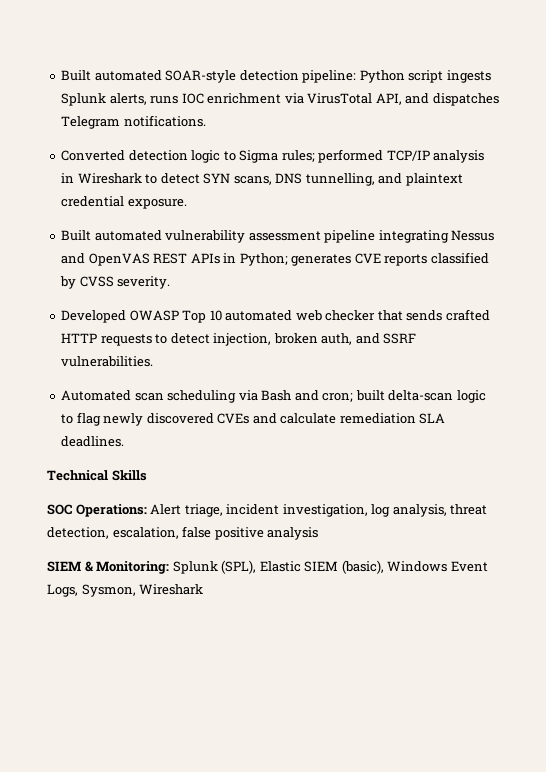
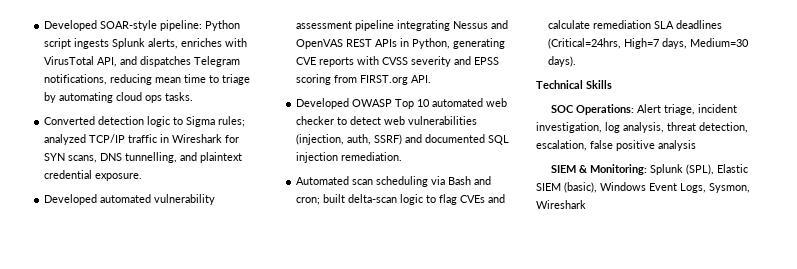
[61,70,299,83] Built automated SOAR-style detection -> [44,20,158,31] Developed SOAR-style
[150,93,304,104] runs IOC enrichment via -> [181,38,248,47] enriches with
[123,115,206,127] notifications. -> [44,74,251,85] [44,92,194,103] notifications, reducing mean time to triage by automating cloud ops tasks.
[318,149,485,163] [61,173,200,184] performed TCP/IP analysis in Wireshark to detect -> [44,134,240,145] analyzed TCP/IP traffic in Wireshark for
[61,230,92,241] Built -> [44,194,98,205] Developed
[239,252,489,266] [60,276,171,289] Python; generates CVE reports classified by CVSS severity. -> [412,38,506,49] [296,56,500,67] [296,74,432,85] Python, generating CVE reports with CVSS severity and EPSS scoring from FIRST.org API.
[377,309,490,321] [61,333,417,346] [61,356,154,367] that sends crafted HTTP requests to detect injection, broken auth, and SSRF vulnerabilities. -> [337,116,478,125] [296,134,510,145] [296,152,403,163] to detect web vulnerabilities (injection, auth, SSRF) and documented SQL injection remediation.
[103,413,214,426] newly discovered -> (458, 199) none
[61,436,125,447] deadlines. -> [676,20,723,29] [548,38,750,49] [548,56,577,67] deadlines (Critical=24hrs, High=7 days, Medium=30 days).

